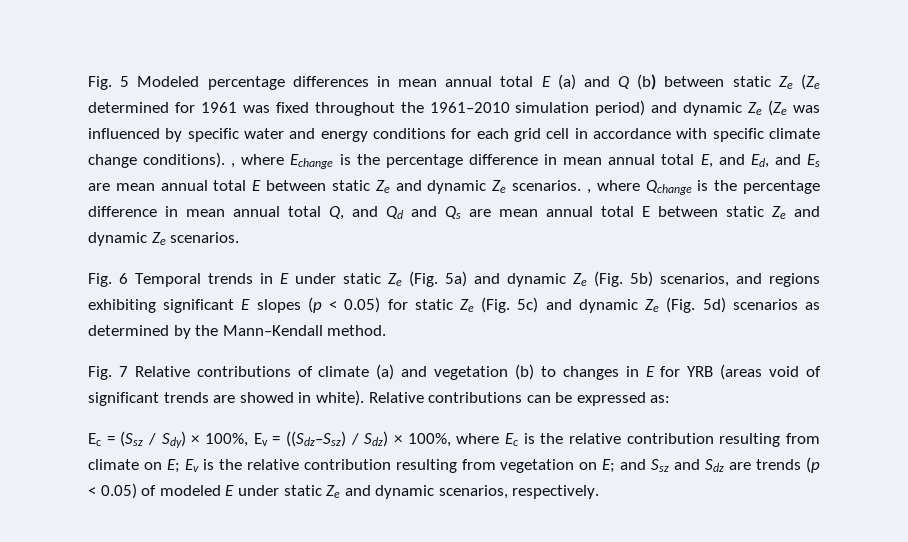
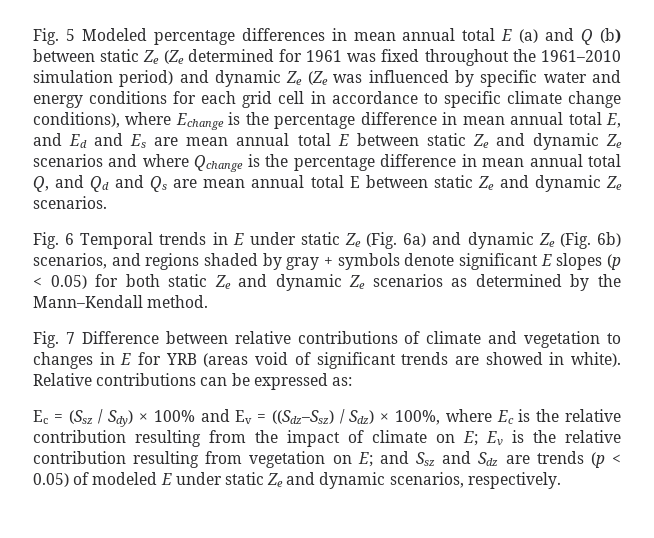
[676,128,708,139] with -> [423,93,438,104] to
[143,152,236,168] conditions). , -> [33,112,120,128] conditions),
[750,154,769,168] Ed, -> [69,134,88,148] Ed
[512,180,591,194] scenarios. , -> [33,154,138,167] scenarios and
[445,271,653,287] 5a) and dynamic Ze (Fig. 5b) -> [403,232,621,249] 6a) and dynamic Ze (Fig. 6b)
[88,299,156,313] exhibiting -> [204,253,455,270] shaded by gray + symbols denote
[414,297,726,313] static Ze (Fig. 5c) and dynamic Ze (Fig. 5d) -> [125,274,366,291] both static Ze and dynamic Ze
[134,366,190,377] Relative -> [81,331,291,344] Difference between relative
[376,364,395,380] (a) -> (482, 337) none
[515,364,535,380] (b) -> (601, 339) none
[205,433,248,447] 100%, -> [153,409,230,422] 100% and
(821, 438) none -> [255,430,364,447] the impact of

